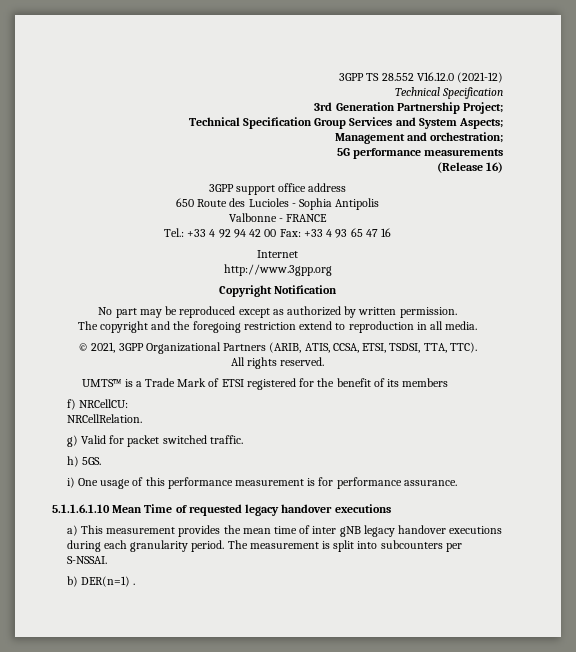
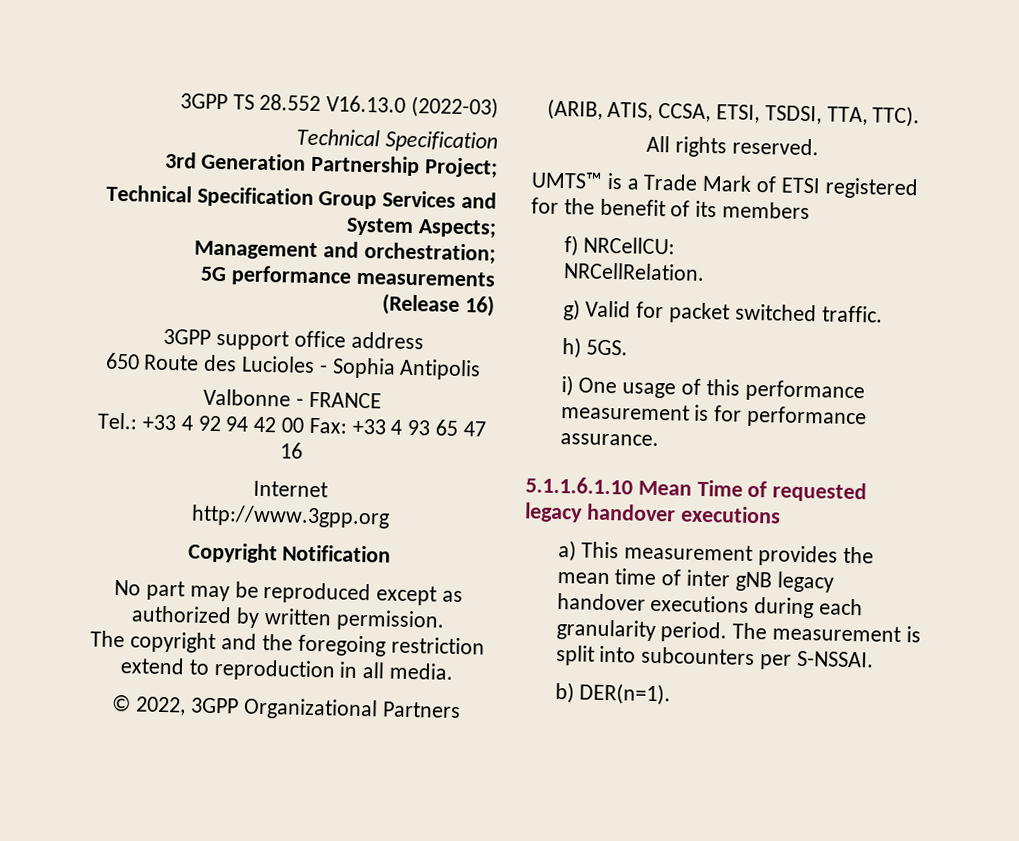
[416,72,503,83] V16.12.0 (2021-12) -> [326,95,499,119] V16.13.0 (2022-03)
[91,342,116,353] 2021, -> [135,696,187,716] 2022,
[80,576,136,587] DER(n=1) . -> [579,682,672,706] DER(n=1).

